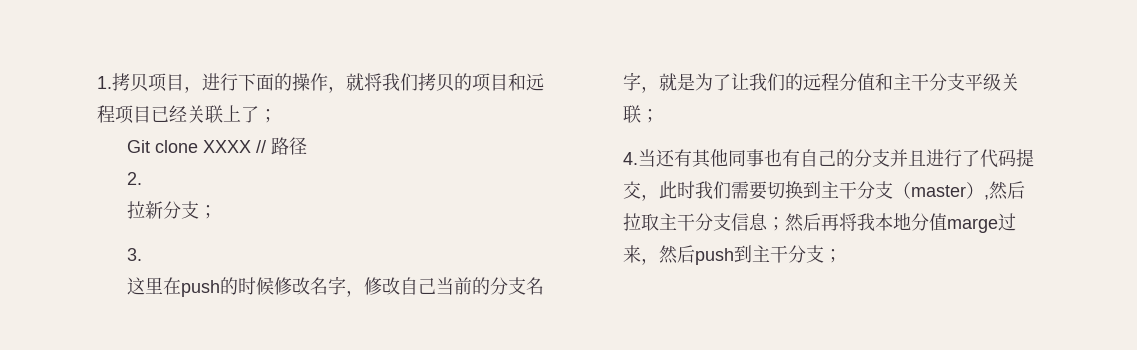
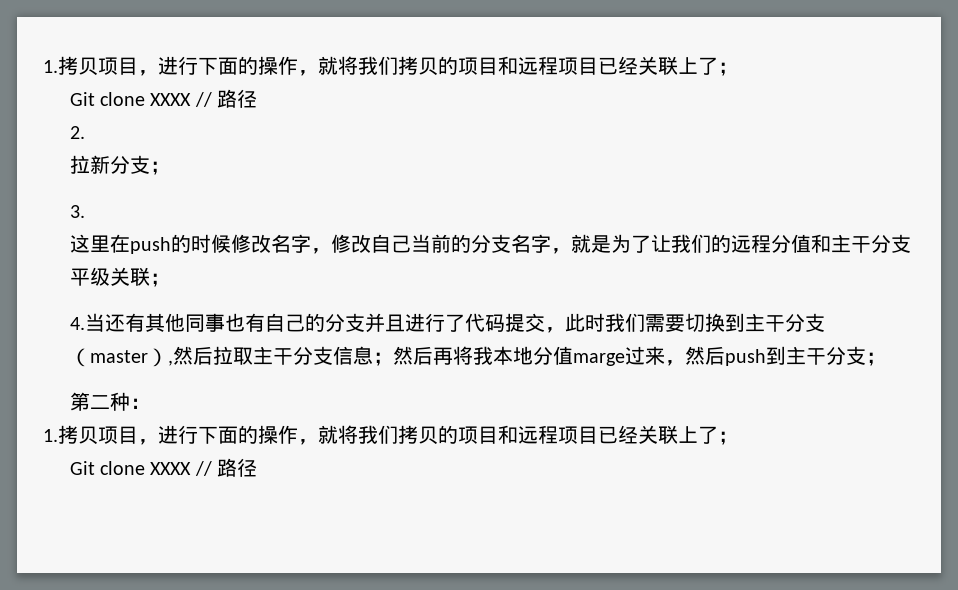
(842, 256) none -> [69,392,150,411] [43,425,738,445] [69,458,258,477] // 第二种： // 1.拷贝项目，进行下面的操作，就将我们拷贝的项目和远程项目已经关联上了； // Git clone XXXX // 路径

